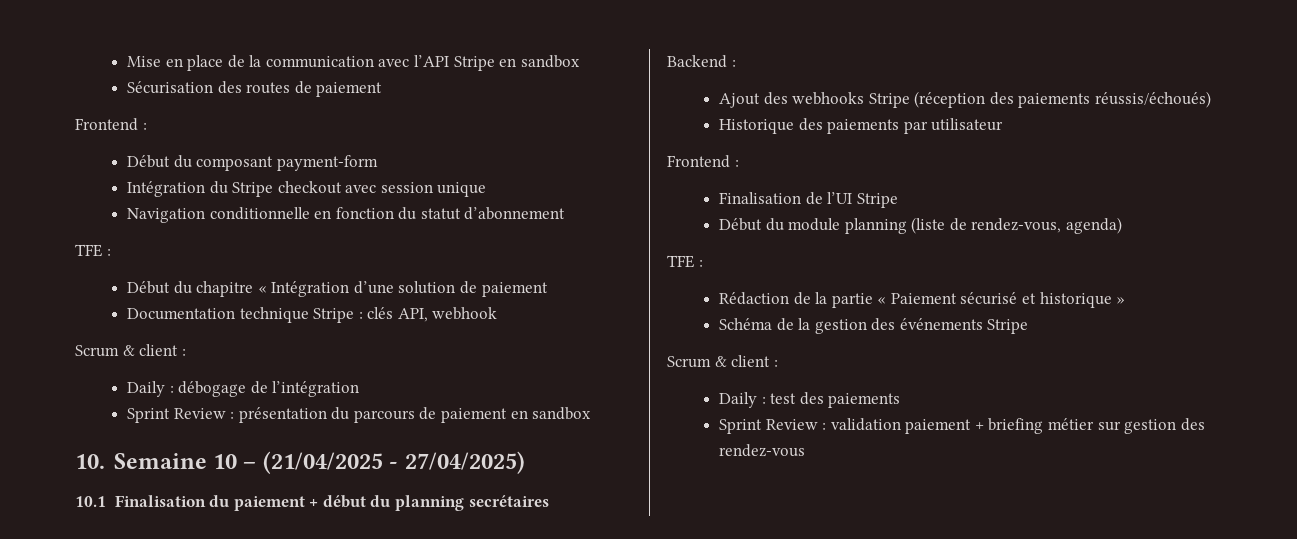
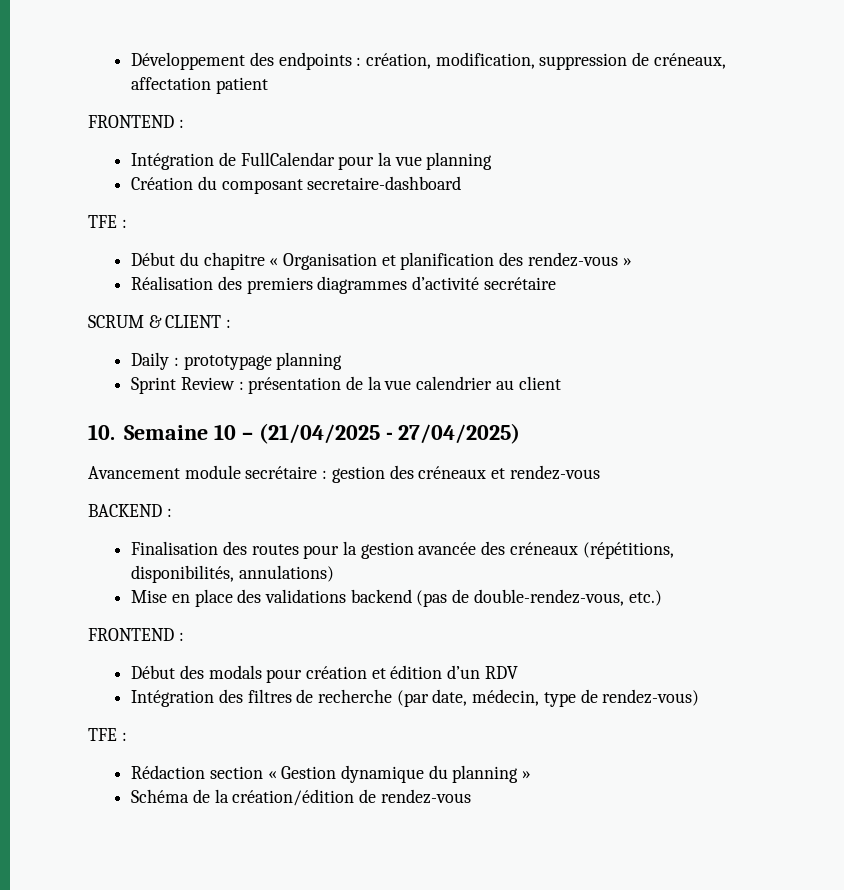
[126,55,580,71] [126,81,383,97] [75,118,147,131] [126,155,378,171] [126,181,487,197] [126,207,566,223] Mise en place de la communication avec l’API Stripe en sandbox // Sécurisation des routes de paiement // Frontend : // Début du composant payment-form // Intégration du Stripe checkout avec session unique // Navigation conditionnelle en fonction du statut d’abonnement -> [131,52,726,70] [131,77,268,94] [88,115,184,128] [131,152,493,170] [131,176,462,194] Développement des endpoints : création, modification, suppression de créneaux, affectation patient // FRONTEND : // Intégration de FullCalendar pour la vue planning // Création du composant secretaire-dashboard
[271,281,548,297] [126,307,498,323] [75,344,186,357] [126,381,360,397] Intégration d’une solution de paiement // Documentation technique Stripe : clés API, webhook // Scrum & client : // Daily : débogage de l’intégration -> [282,252,632,270] [131,276,556,294] [88,315,232,328] [131,352,343,370] Organisation et planification des rendez-vous » // Réalisation des premiers diagrammes d’activité secrétaire // SCRUM & CLIENT : // Daily : prototypage planning
[331,407,592,423] du parcours de paiement en sandbox -> [345,376,561,390] de la vue calendrier au client
[75,495,549,511] [667,55,736,68] [718,91,1212,108] [718,118,1004,134] [667,155,739,168] [718,192,898,208] [718,217,1123,234] [667,255,703,268] [718,292,1126,308] [718,318,1029,334] [667,355,778,368] [718,392,901,408] [718,418,1205,434] 10.1 Finalisation du paiement + début du planning secrétaires // Backend : // Ajout des webhooks Stripe (réception des paiements réussis/échoués) // Historique des paiements par utilisateur // Frontend : // Finalisation de l’UI Stripe // Début du module planning (liste de rendez-vous, agenda) // TFE : // Rédaction de la partie « Paiement sécurisé et historique » // Schéma de la gestion des événements Stripe // Scrum & client : // Daily : test des paiements // Sprint Review : validation paiement + briefing métier sur gestion des -> [88,465,600,483] [88,504,172,517] [131,541,674,559] [131,565,334,583] [131,589,662,607] [88,628,184,641] [131,665,518,683] [131,689,700,707] [88,728,127,741] [131,765,532,783] [131,789,376,806] Avancement module secrétaire : gestion des créneaux et rendez-vous // BACKEND : // Finalisation des routes pour la gestion avancée des créneaux (répétitions, disponibilités, annulations) // Mise en place des validations backend (pas de double-rendez-vous, etc.) // FRONTEND : // Début des modals pour création et édition d’un RDV // Intégration des filtres de recherche (par date, médecin, type de rendez-vous) // TFE : // Rédaction section « Gestion dynamique du planning » // Schéma de la création/édition de

